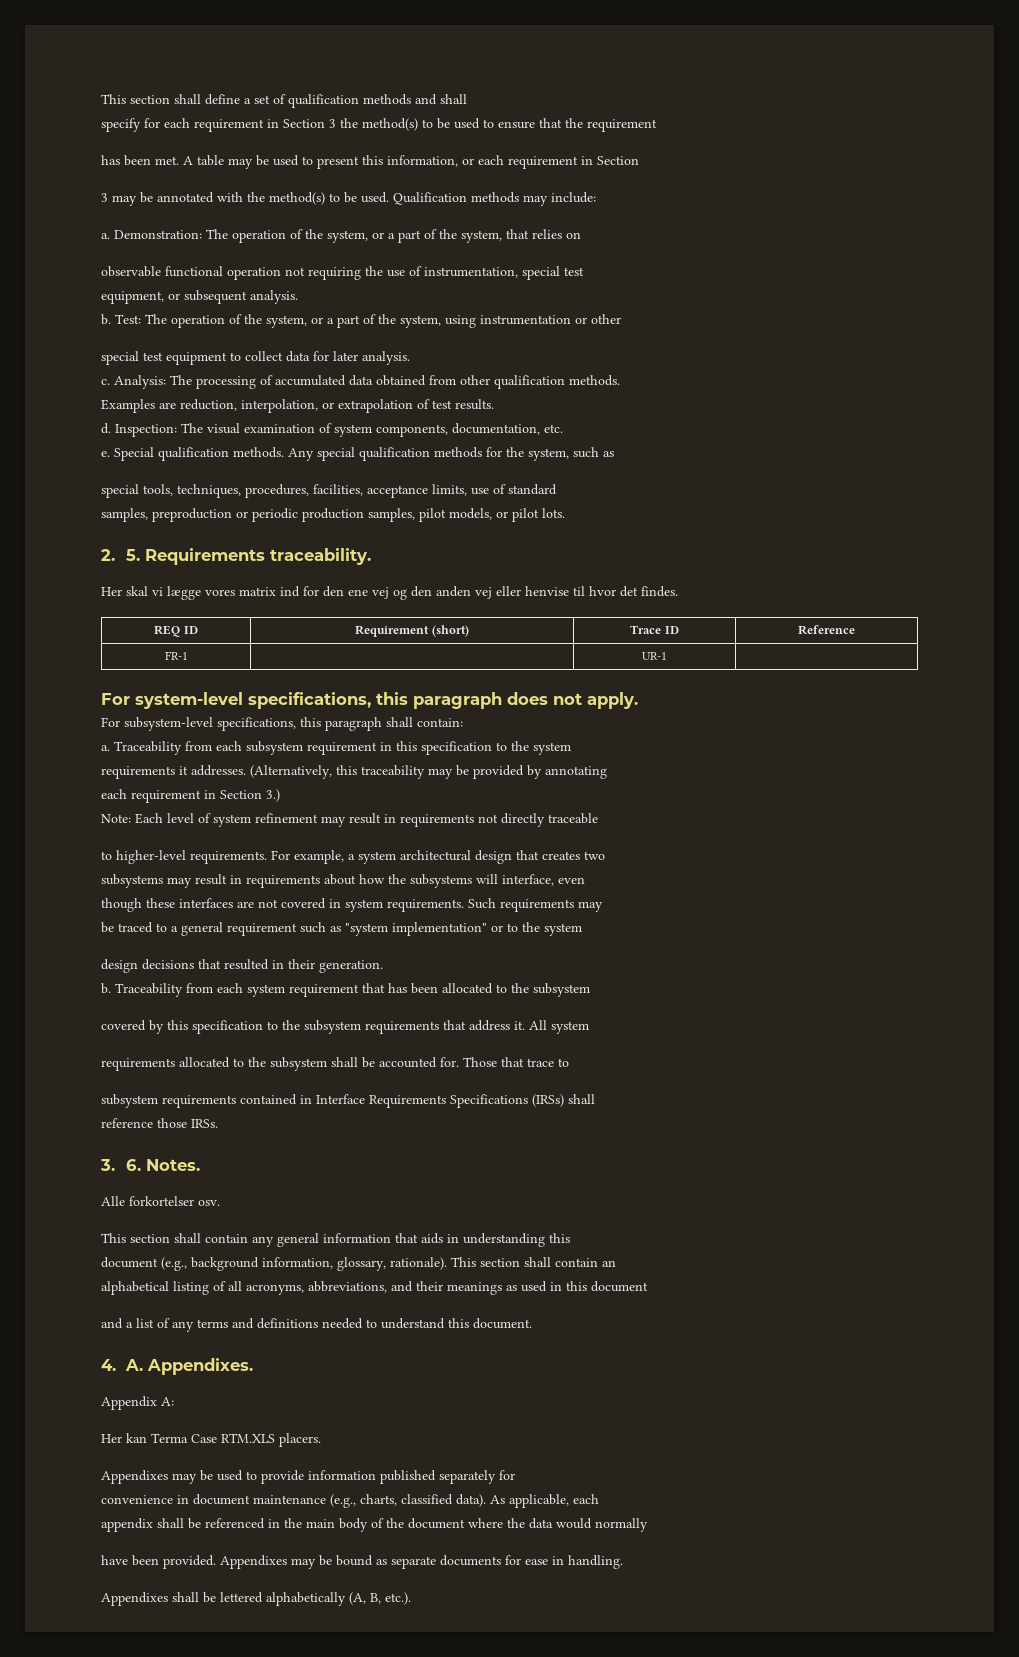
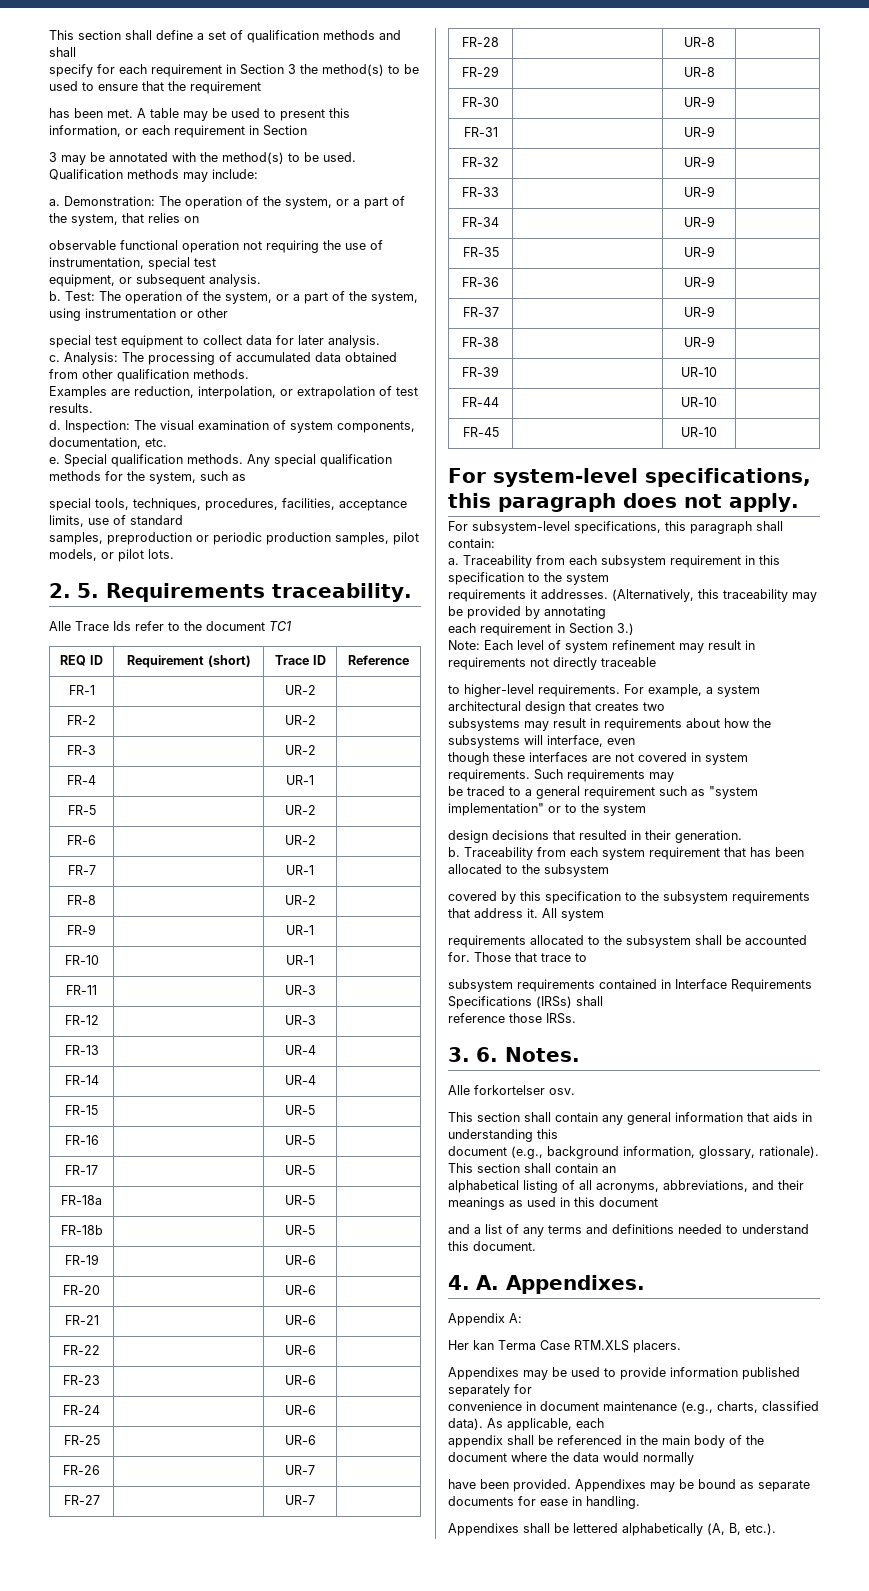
[101,586,678,600] Her skal vi lægge vores matrix ind for den ene vej og den anden vej eller henvise til hvor det findes. -> [49,621,291,631] Alle Trace Ids refer to the document TC1
[642,652,667,660] UR-1 -> [284,685,316,695] [67,715,96,725] [284,715,316,725] [67,745,96,755] [284,745,316,755] [67,775,96,785] [286,775,314,785] [67,805,96,815] [284,805,316,815] [67,835,96,845] [284,835,316,845] [67,865,96,875] [286,865,314,875] [67,895,96,905] [284,895,316,905] [67,924,96,935] [286,925,314,935] [64,955,99,965] [286,955,314,965] [66,985,97,995] [284,985,316,995] [64,1015,99,1025] [284,1015,316,1025] [64,1045,99,1055] [284,1045,316,1055] [64,1075,99,1085] [284,1075,316,1085] [65,1105,98,1115] [285,1105,315,1115] [64,1135,99,1145] [285,1135,315,1145] [65,1165,98,1175] [285,1165,315,1175] [61,1195,102,1205] [285,1195,315,1205] [60,1225,103,1235] [285,1225,315,1235] [64,1254,99,1265] [284,1255,316,1265] [63,1285,100,1295] [284,1285,316,1295] [64,1315,99,1325] [284,1315,316,1325] [63,1345,100,1355] [284,1345,316,1355] [63,1375,100,1385] [284,1375,316,1385] [63,1405,100,1415] [284,1405,316,1415] [63,1435,100,1445] [284,1435,316,1445] [63,1465,100,1475] [285,1465,315,1475] [63,1495,100,1505] [285,1495,315,1505] [462,37,499,47] [683,37,715,47] [462,66,499,77] [683,67,715,77] [462,97,499,107] [683,96,715,107] [463,127,498,137] [683,126,715,137] [462,157,499,167] [683,156,715,167] [462,187,499,197] [683,186,715,197] [462,217,499,227] [683,216,715,227] [462,247,499,257] [683,246,715,257] [462,277,499,287] [683,276,715,287] [462,307,499,317] [683,306,715,317] [462,337,499,347] [683,336,715,347] [462,366,499,377] [681,367,717,377] [462,397,499,407] [681,397,717,407] [462,427,499,437] [681,427,717,437] UR-2 | // FR-2 | | UR-2 | // FR-3 | | UR-2 | // FR-4 | | UR-1 | // FR-5 | | UR-2 | // FR-6 | | UR-2 | // FR-7 | | UR-1 | // FR-8 | | UR-2 | // FR-9 | | UR-1 | // FR-10 | | UR-1 | // FR-11 | | UR-3 | // FR-12 | | UR-3 | // FR-13 | | UR-4 | // FR-14 | | UR-4 | // FR-15 | | UR-5 | // FR-16 | | UR-5 | // FR-17 | | UR-5 | // FR-18a | | UR-5 | // FR-18b | | UR-5 | // FR-19 | | UR-6 | // FR-20 | | UR-6 | // FR-21 | | UR-6 | // FR-22 | | UR-6 | // FR-23 | | UR-6 | // FR-24 | | UR-6 | // FR-25 | | UR-6 | // FR-26 | | UR-7 | // FR-27 | | UR-7 | // FR-28 | | UR-8 | // FR-29 | | UR-8 | // FR-30 | | UR-9 | // FR-31 | | UR-9 | // FR-32 | | UR-9 | // FR-33 | | UR-9 | // FR-34 | | UR-9 | // FR-35 | | UR-9 | // FR-36 | | UR-9 | // FR-37 | | UR-9 | // FR-38 | | UR-9 | // FR-39 | | UR-10 | // FR-44 | | UR-10 | // FR-45 | | UR-10

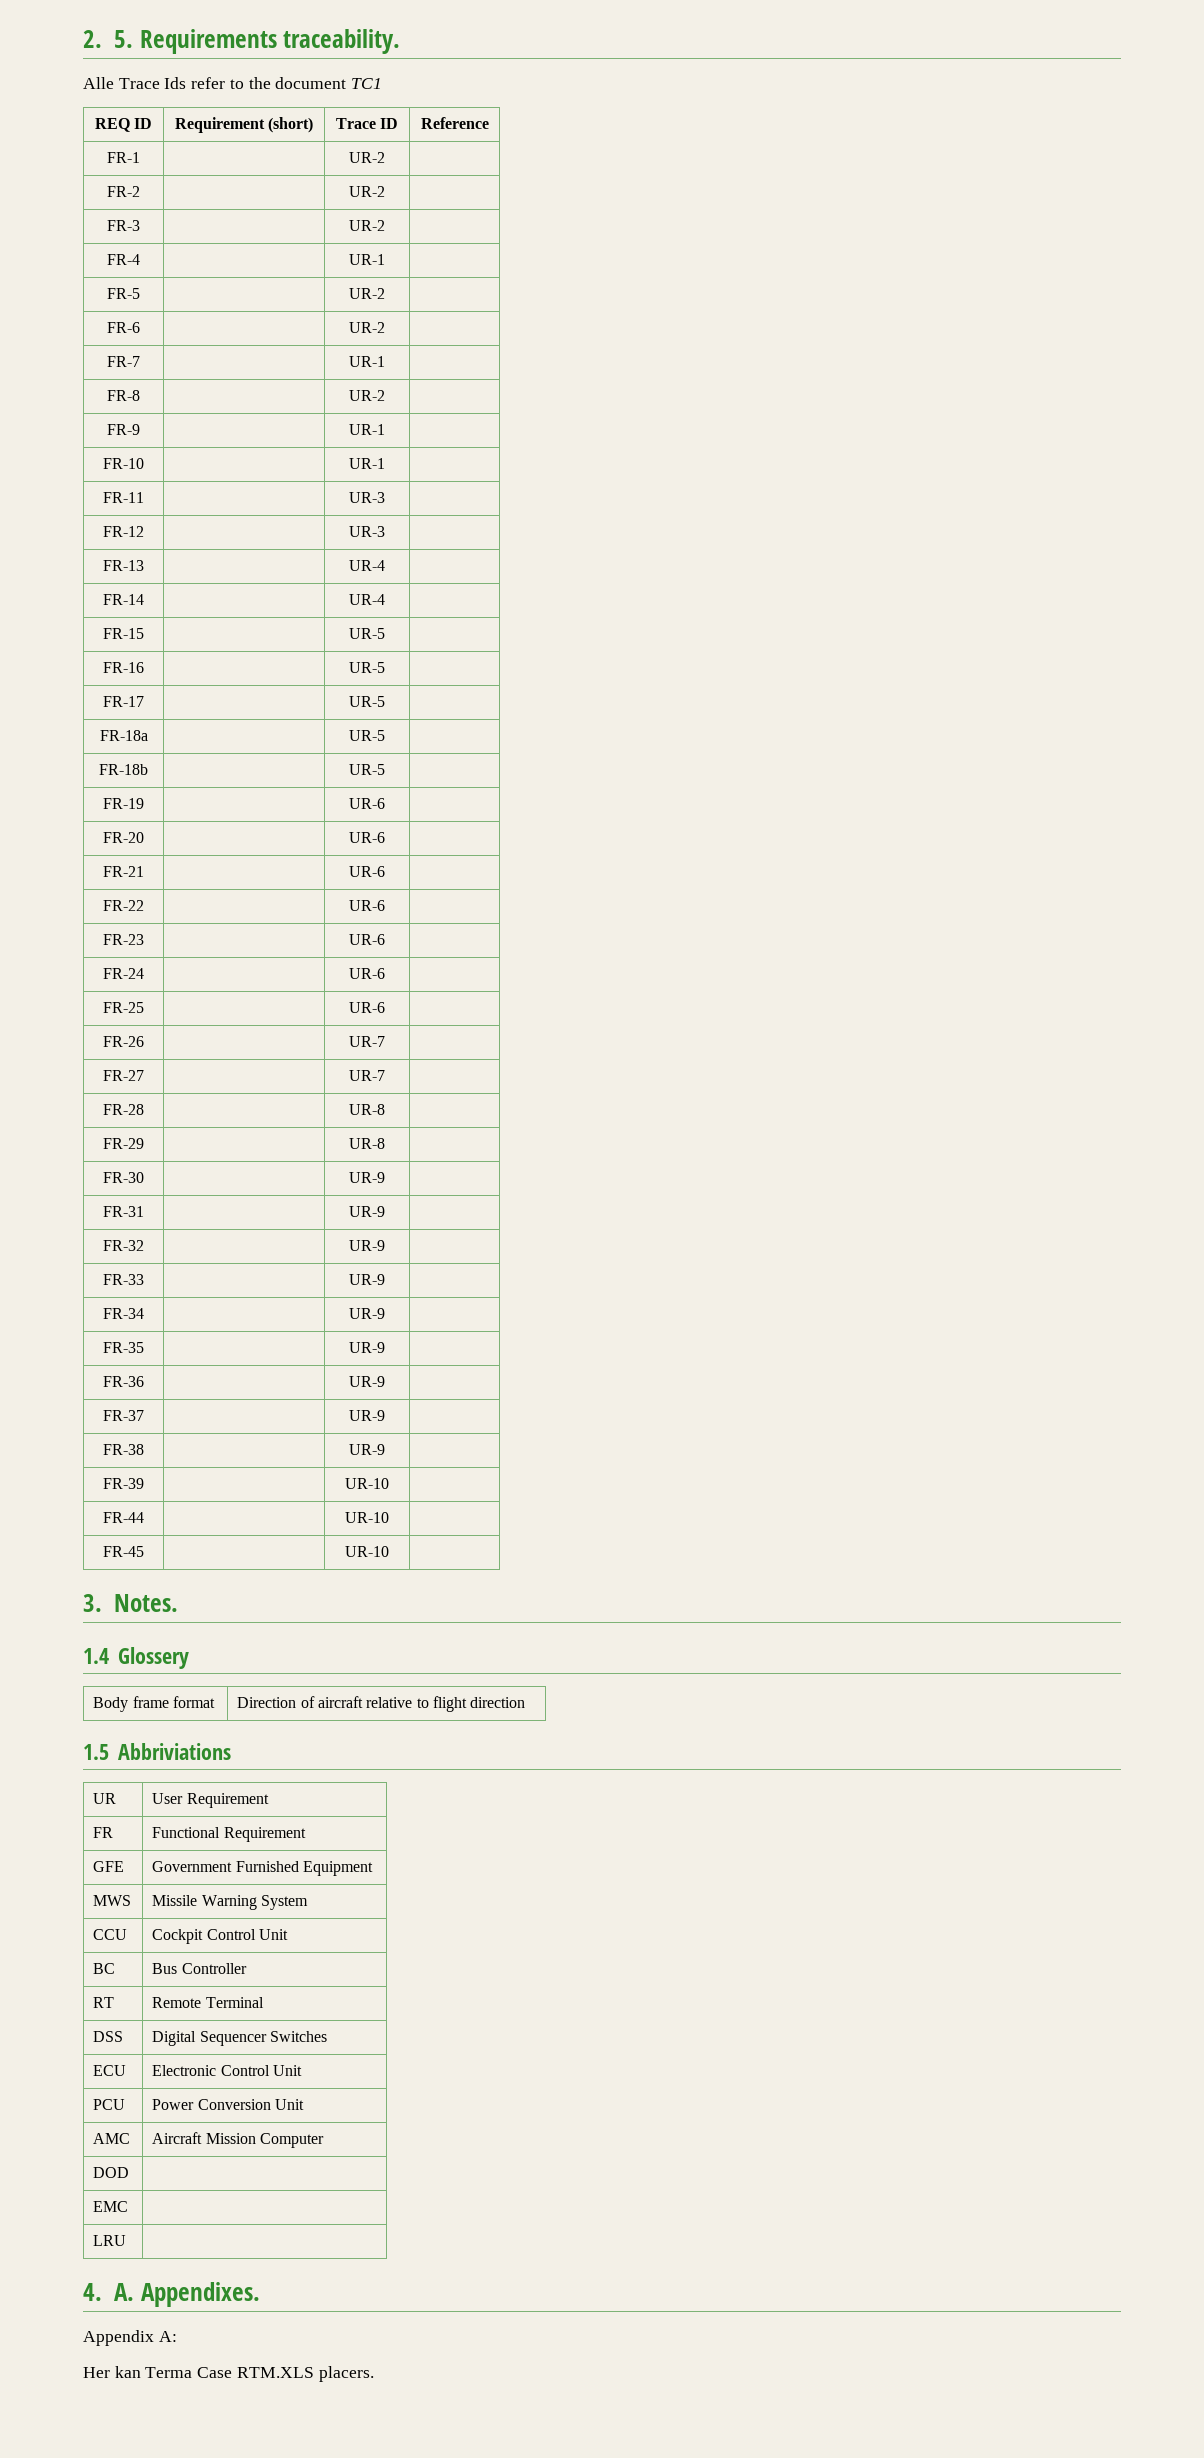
[49,30,401,43] [49,47,76,57] [49,64,419,77] [49,81,261,94] [49,108,350,121] [49,125,307,138] [49,152,356,165] [49,169,258,182] [49,196,405,209] [49,213,199,226] [49,240,383,253] [49,257,216,270] [49,274,261,287] [49,291,418,304] [49,308,228,321] [49,335,380,348] [49,352,397,365] [49,369,249,382] [49,386,418,399] [49,403,93,413] [49,420,415,433] [49,437,167,449] [49,454,392,467] [49,471,246,484] [49,498,407,511] [49,515,183,527] [49,532,419,545] [49,549,174,562] This section shall define a set of qualification methods and shall // specify for each requirement in Section 3 the method(s) to be used to ensure that the requirement // has been met. A table may be used to present this information, or each requirement in Section // 3 may be annotated with the method(s) to be used. Qualification methods may include: // a. Demonstration: The operation of the system, or a part of the system, that relies on // observable functional operation not requiring the use of instrumentation, special test // equipment, or subsequent analysis. // b. Test: The operation of the system, or a part of the system, using instrumentation or other // special test equipment to collect data for later analysis. // c. Analysis: The processing of accumulated data obtained from other qualification methods. // Examples are reduction, interpolation, or extrapolation of test results. // d. Inspection: The visual examination of system components, documentation, etc. // e. Special qualification methods. Any special qualification methods for the system, such as // special tools, techniques, procedures, facilities, acceptance limits, use of standard // samples, preproduction or periodic production samples, pilot models, or pilot lots. // -> (83, 39) none
[448,468,811,487] [448,493,799,512] [448,521,783,534] [448,538,495,548] [448,555,780,568] [448,572,609,585] [448,589,817,602] [448,606,606,619] [448,623,634,636] [448,640,755,653] [448,657,656,670] [448,684,760,697] [448,701,665,714] [448,718,771,731] [448,735,635,748] [448,752,748,765] [448,769,674,782] [448,786,758,799] [448,803,646,816] [448,830,742,843] [448,847,804,860] [448,864,609,877] [448,891,810,904] [448,908,604,921] [448,935,807,948] [448,952,587,962] [448,979,812,992] [448,996,603,1009] [448,1013,576,1024] [448,1047,581,1062] [448,1085,575,1095] [448,1112,812,1125] [448,1129,558,1142] [448,1146,819,1159] [448,1163,616,1173] [448,1180,804,1193] [448,1197,658,1210] [448,1224,809,1237] [448,1241,536,1251] For system-level specifications, this paragraph does not apply. // For subsystem-level specifications, this paragraph shall contain: // a. Traceability from each subsystem requirement in this specification to the system // requirements it addresses. (Alternatively, this traceability may be provided by annotating // each requirement in Section 3.) // Note: Each level of system refinement may result in requirements not directly traceable // to higher-level requirements. For example, a system architectural design that creates two // subsystems may result in requirements about how the subsystems will interface, even // though these interfaces are not covered in system requirements. Such requirements may // be traced to a general requirement such as "system implementation" or to the system // design decisions that resulted in their generation. // b. Traceability from each system requirement that has been allocated to the subsystem // covered by this specification to the subsystem requirements that address it. All system // requirements allocated to the subsystem shall be accounted for. Those that trace to // subsystem requirements contained in Interface Requirements Specifications (IRSs) shall // reference those IRSs. // 3. 6. Notes. // Alle forkortelser osv. // This section shall contain any general information that aids in understanding this // document (e.g., background information, glossary, rationale). This section shall contain an // alphabetical listing of all acronyms, abbreviations, and their meanings as used in this document // and a list of any terms and definitions needed to understand this document. -> [83,1594,178,1612] [83,1647,189,1669] [93,1696,215,1712] [237,1696,526,1712] [83,1743,231,1760] [93,1793,117,1804] [152,1793,269,1808] [93,1827,114,1838] [152,1827,306,1842] [93,1861,125,1872] [152,1861,373,1876] [93,1895,132,1906] [152,1895,308,1910] [93,1929,128,1940] [152,1929,288,1944] [93,1963,116,1974] [152,1963,247,1974] [93,1997,115,2008] [152,1997,264,2008] [93,2031,124,2042] [152,2031,327,2046] [93,2065,127,2076] [152,2065,302,2076] [93,2099,126,2110] [152,2099,304,2110] [93,2133,131,2144] [152,2132,324,2148] [93,2167,130,2178] [93,2201,129,2212] [93,2235,127,2246] 3. Notes. // 1.4 Glossery // Body frame format | Direction of aircraft relative to flight direction // 1.5 Abbriviations // UR | User Requirement // FR | Functional Requirement // GFE | Government Furnished Equipment // MWS | Missile Warning System // CCU | Cockpit Control Unit // BC | Bus Controller // RT | Remote Terminal // DSS | Digital Sequencer Switches // ECU | Electronic Control Unit // PCU | Power Conversion Unit // AMC | Aircraft Mission Computer // DOD | // EMC | // LRU |
[448,1367,800,1380] [448,1384,532,1397] [448,1401,819,1414] [448,1418,604,1431] [448,1435,764,1448] [448,1452,694,1465] [448,1479,810,1492] [448,1496,640,1509] [448,1523,776,1536] // Appendixes may be used to provide information published separately for // convenience in document maintenance (e.g., charts, classified data). As applicable, each // appendix shall be referenced in the main body of the document where the data would normally // have been provided. Appendixes may be bound as separate documents for ease in handling. // Appendixes shall be lettered alphabetically (A, B, etc.). -> (374, 2374) none

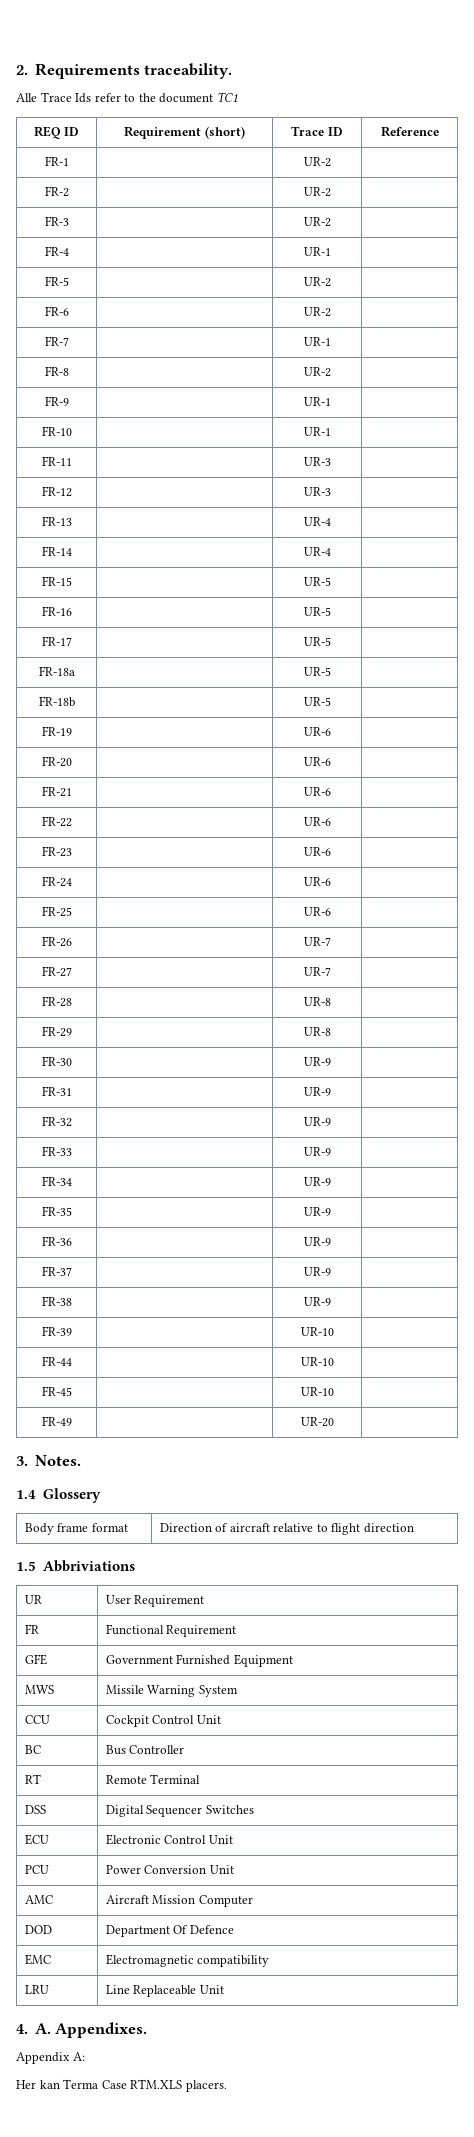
[113,30,133,48] 5. -> (28, 70) none
(389, 1551) none -> [41,1416,72,1426] [300,1417,334,1427] // FR-49 | | UR-20 |
(130, 2172) none -> [105,1925,234,1937] Department Of Defence
(129, 2206) none -> [105,1954,270,1967] Electromagnetic compatibility
(127, 2240) none -> [105,1985,224,1997] Line Replaceable Unit

